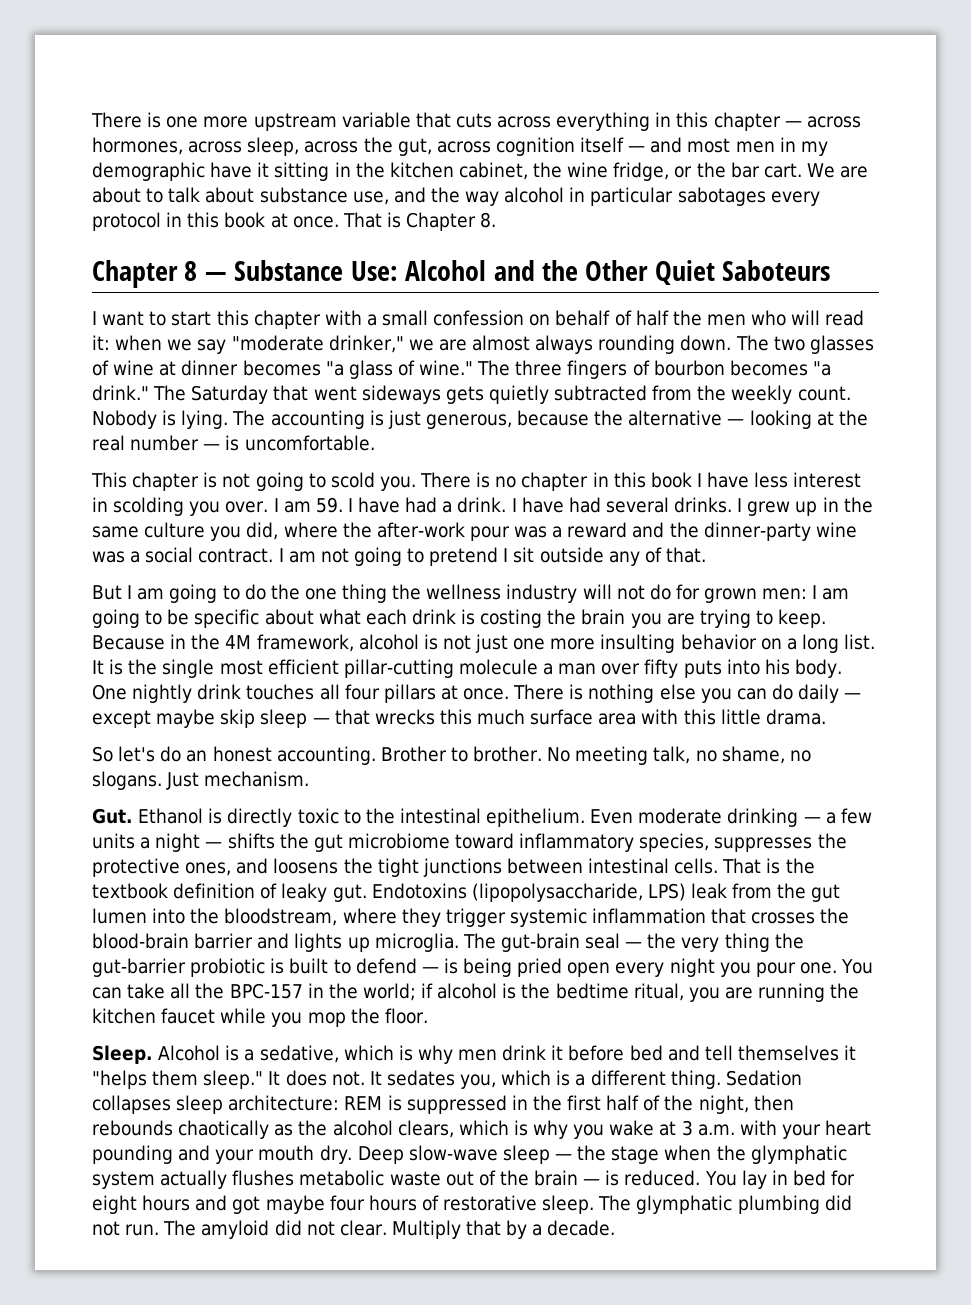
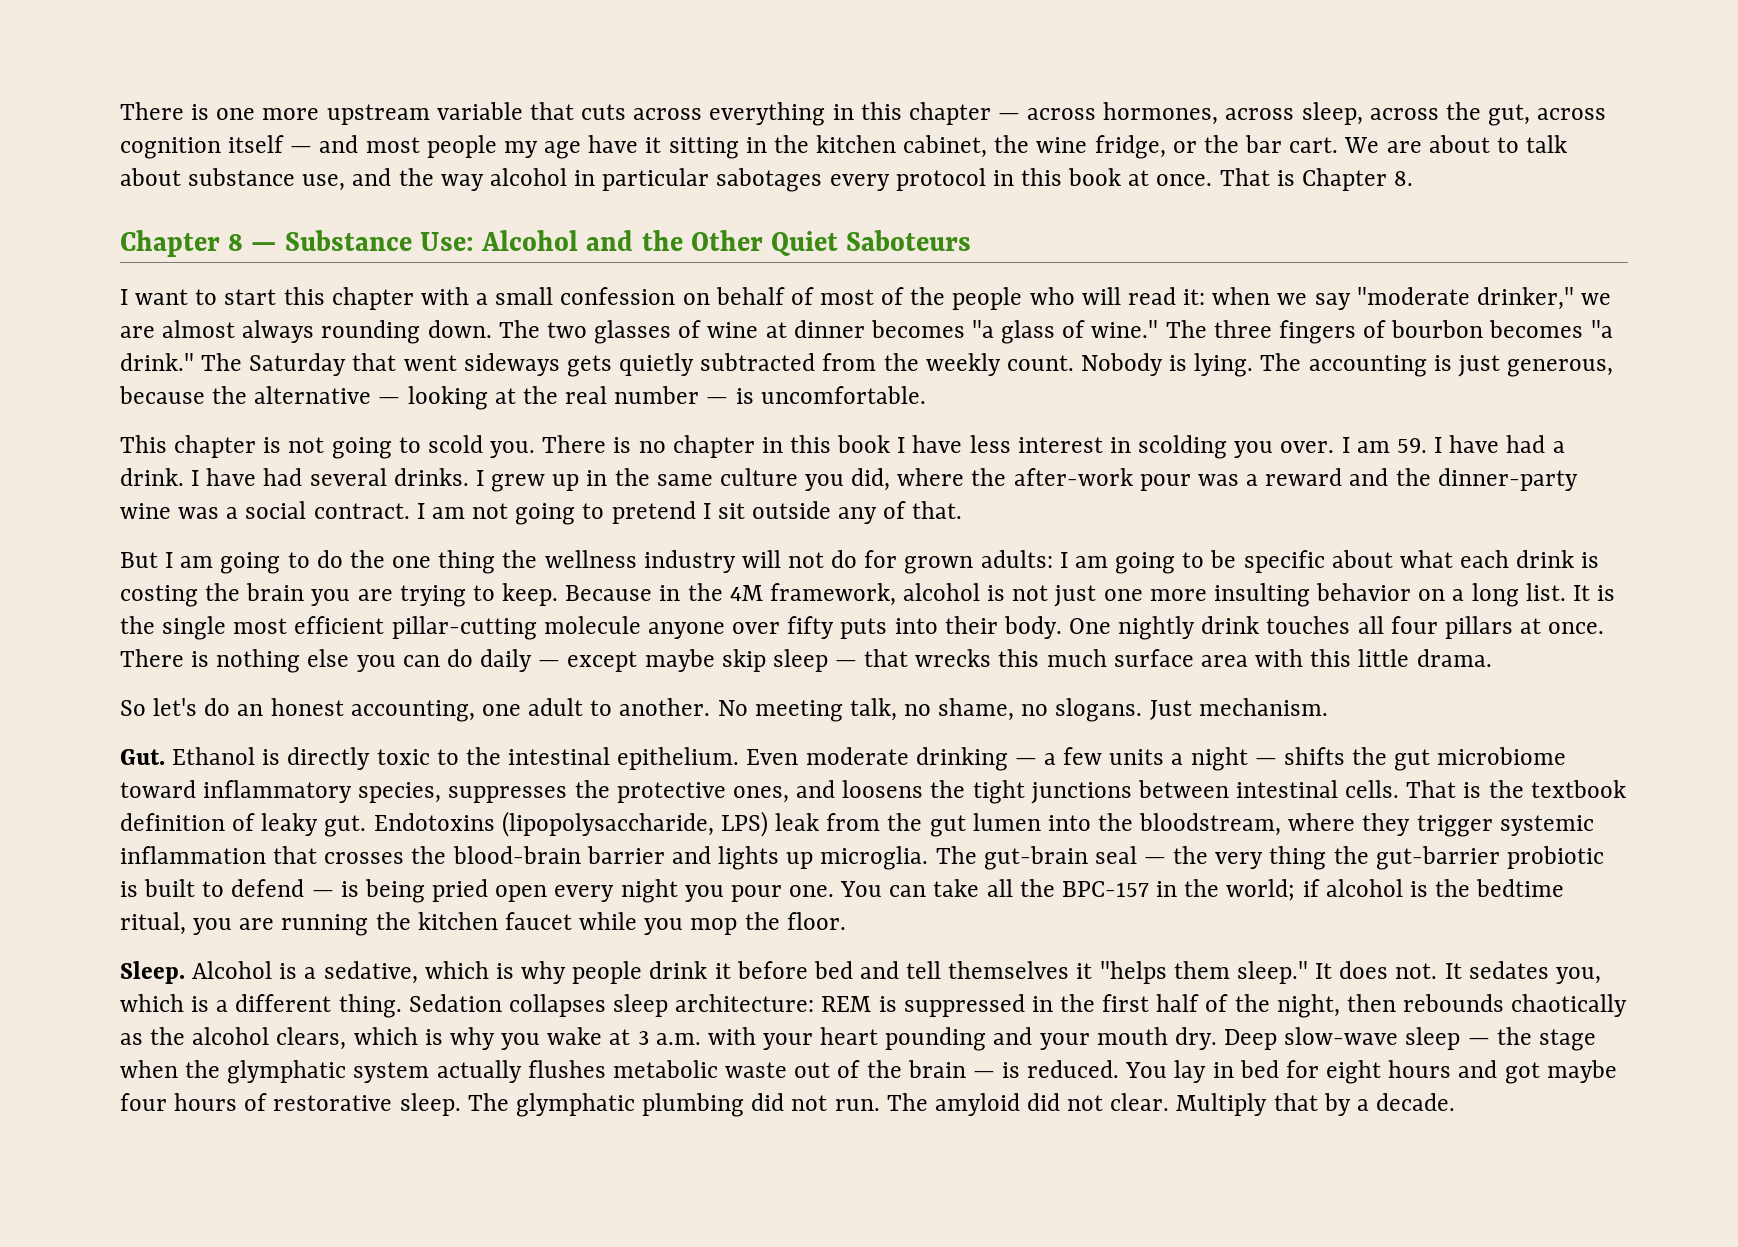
[735,137,828,156] [92,162,205,181] men in my demographic -> [426,135,582,159] people my age
[635,310,746,326] half the men -> [820,287,1023,310] most of the people
[762,588,808,600] men: -> [980,550,1053,568] adults:
[543,663,597,675] a man -> [647,622,725,639] anyone
[764,659,790,675] his -> [944,616,998,634] their
[276,746,543,765] accounting. Brother to brother. -> [350,698,711,722] accounting, one adult to another.
[458,1049,498,1061] men -> [572,961,643,984] people

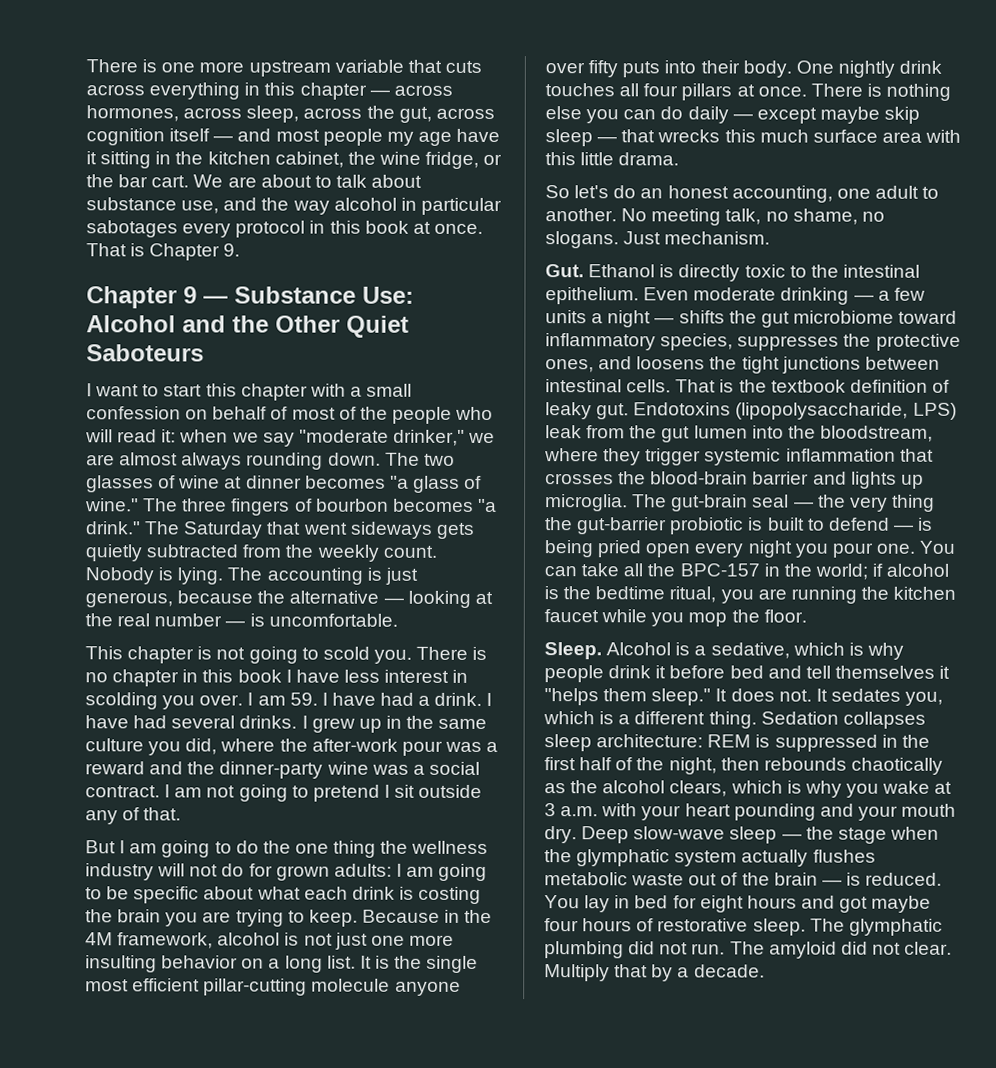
[1394,171,1414,186] [120,230,244,257] 8. // Chapter 8 -> [223,243,241,257] [86,286,197,309] 9. // Chapter 9

